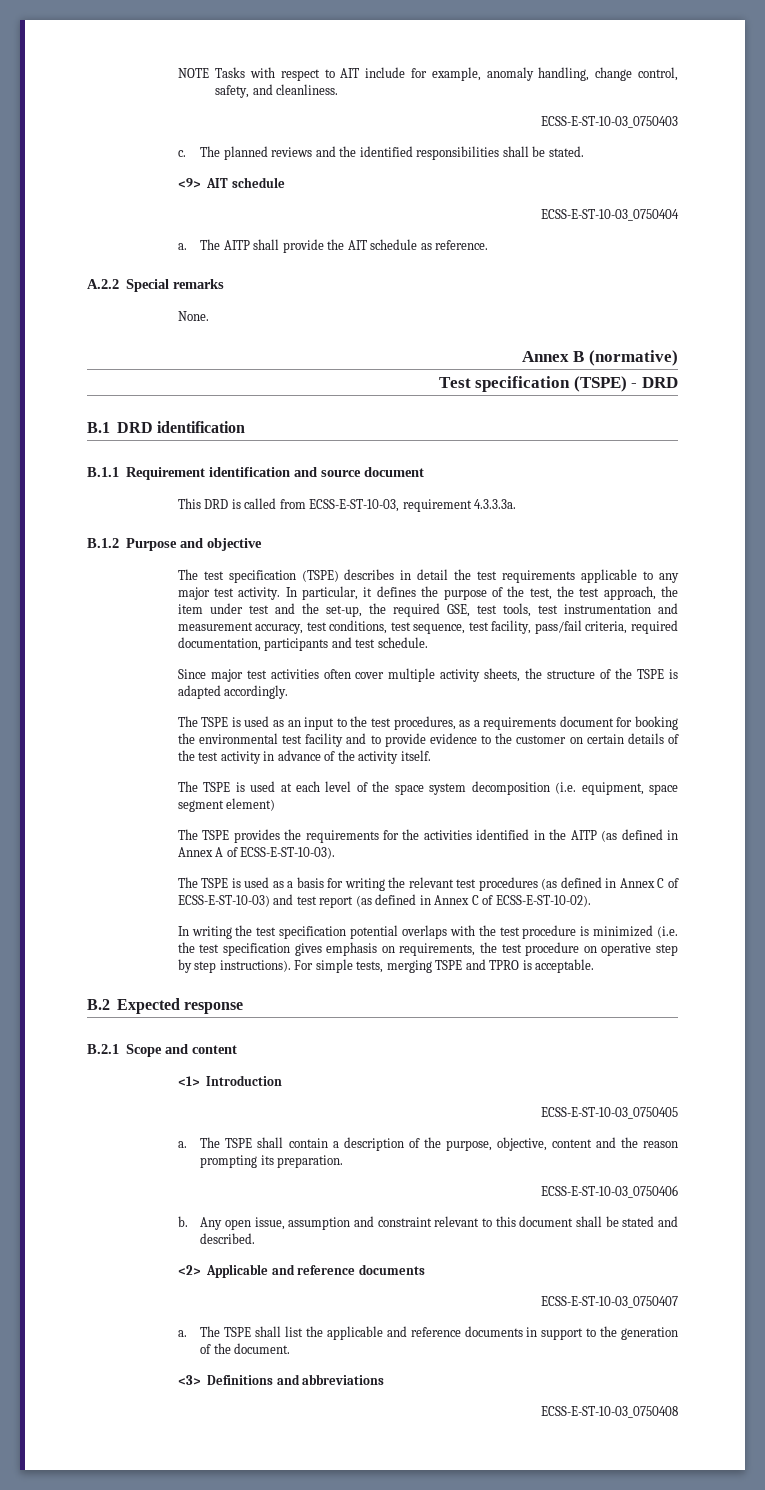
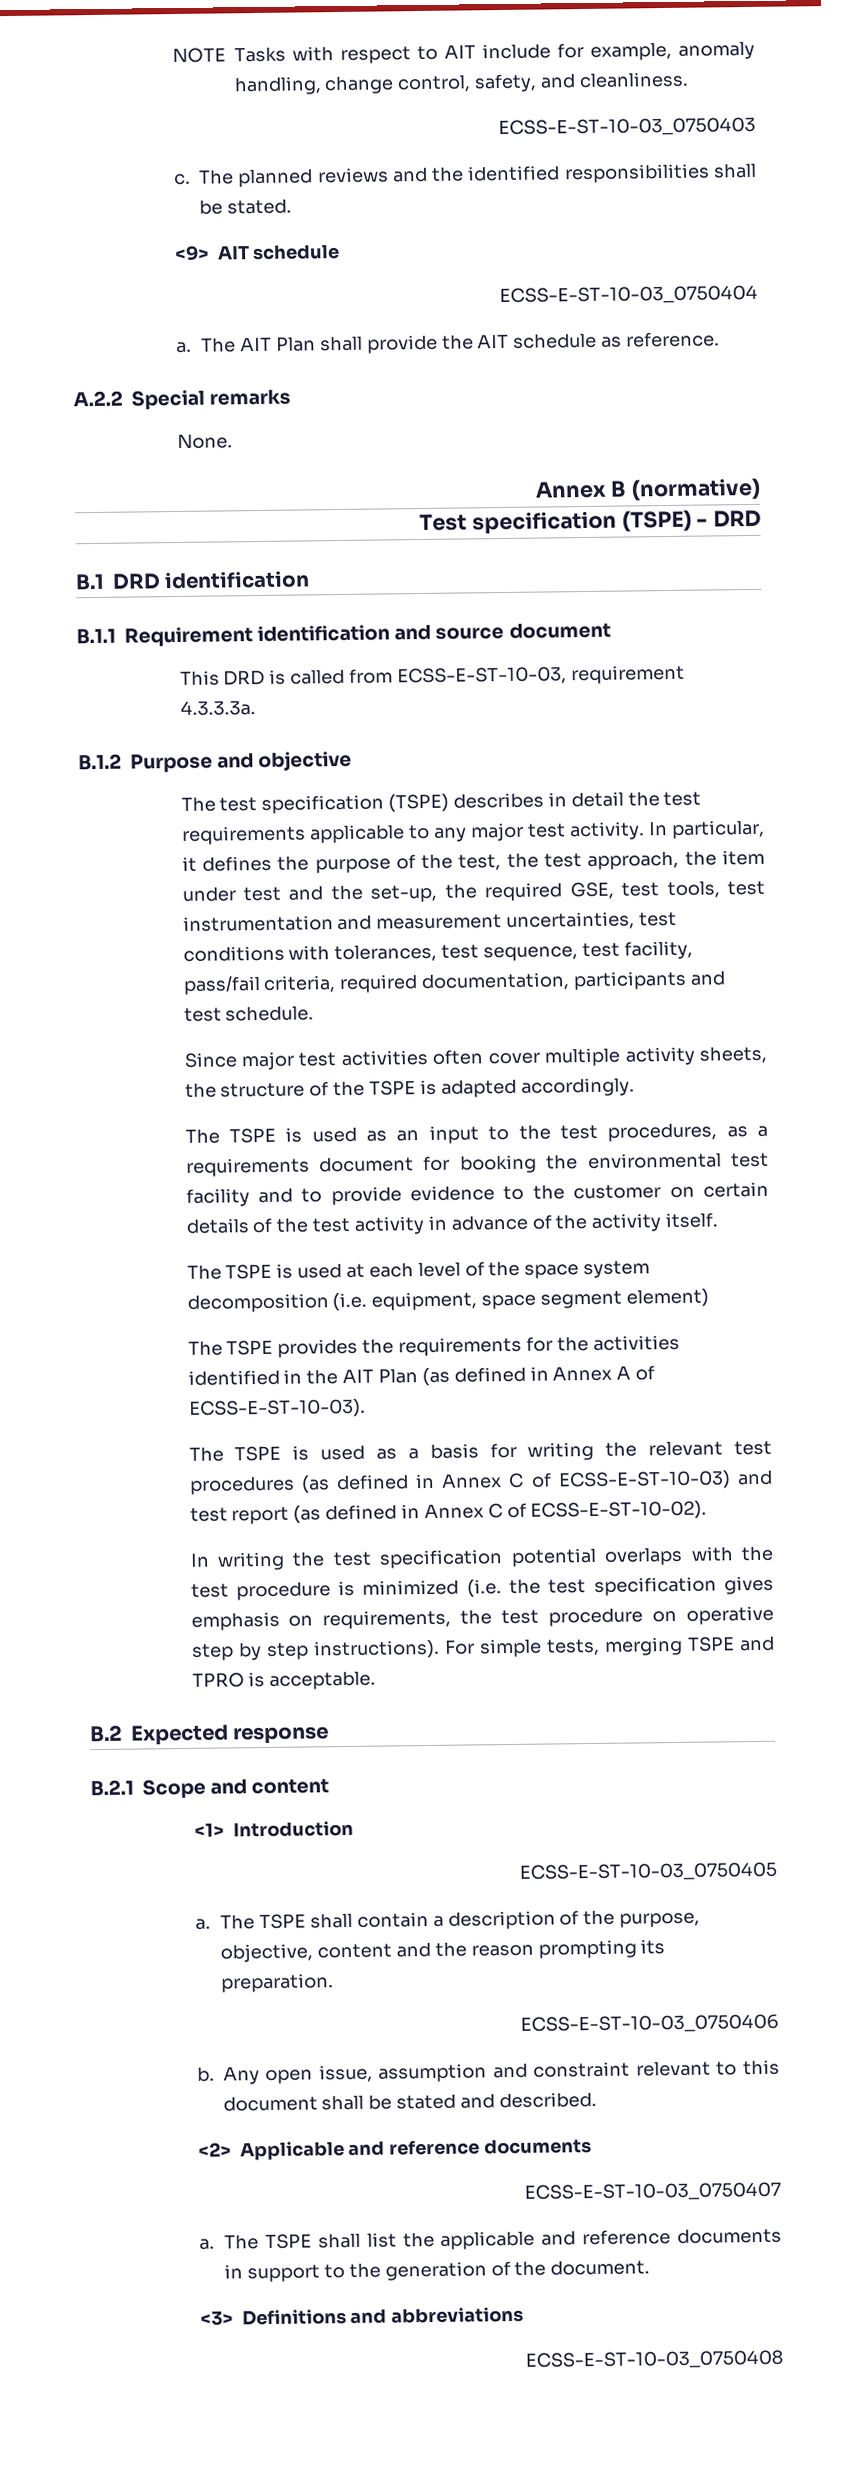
[223,240,250,250] AITP -> [240,336,316,352] AIT Plan
[255,620,388,634] accuracy, test conditions, -> [506,911,678,930] [182,943,438,963] uncertainties, test conditions with tolerances,
[570,830,597,840] AITP -> [342,1368,419,1384] AIT Plan

